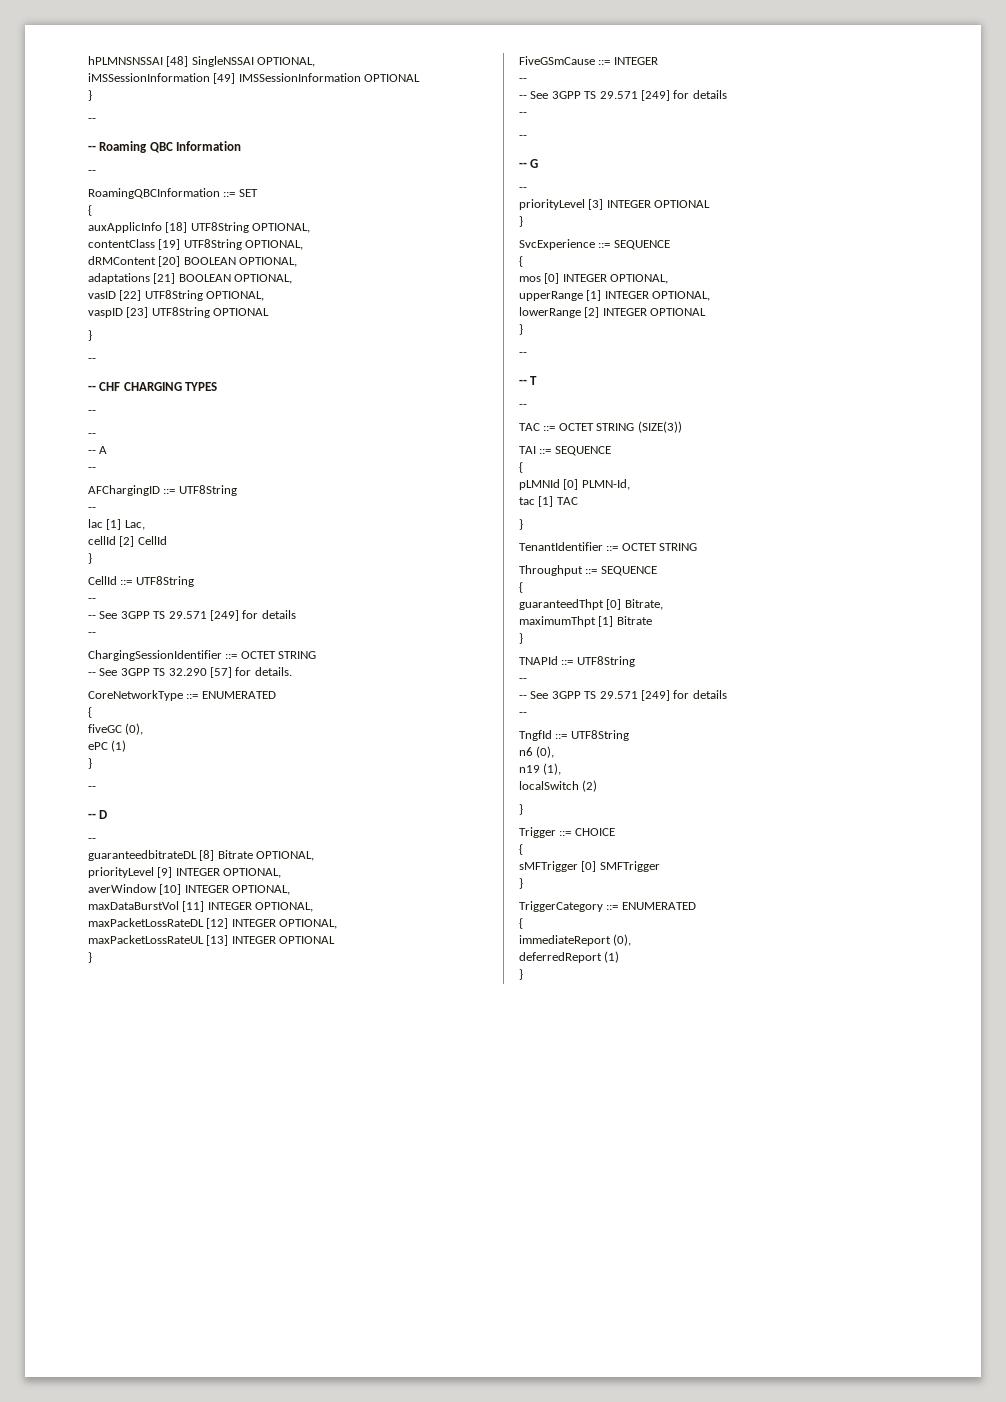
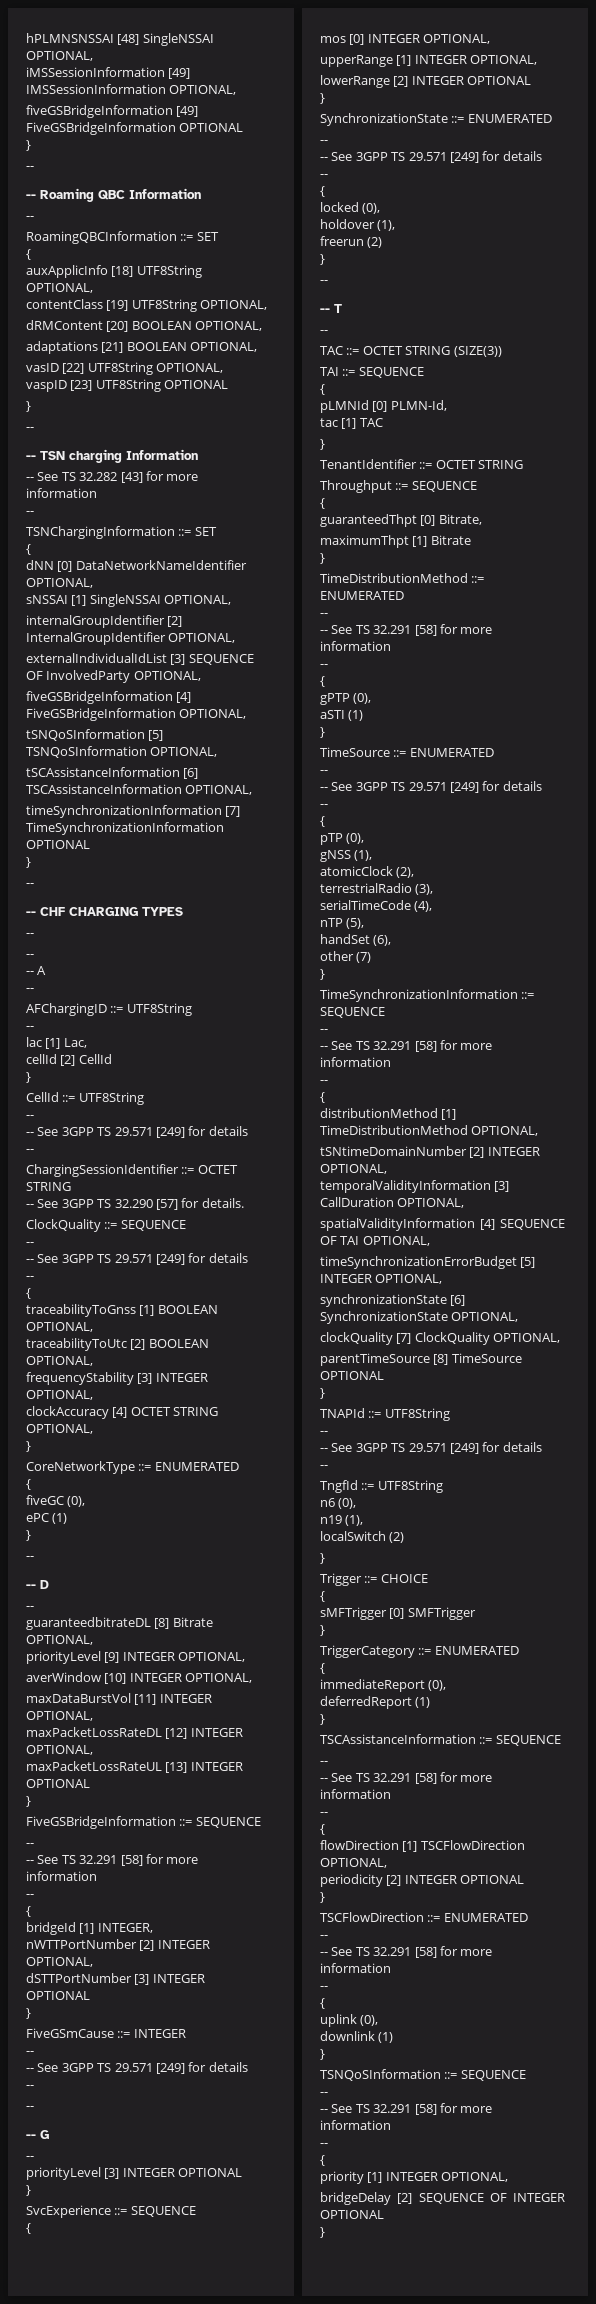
(361, 77) none -> [169,85,237,95] [26,105,199,118] [26,122,176,135] OPTIONAL, // fiveGSBridgeInformation [49] FiveGSBridgeInformation
(96, 360) none -> [26,449,198,463] [26,471,199,483] [26,488,97,498] [26,511,34,515] [26,526,217,539] [26,544,31,555] [26,560,247,572] [26,578,93,588] [26,594,232,607] [26,615,183,628] [26,632,236,645] [26,653,254,665] [26,670,201,683] [26,691,192,704] [26,708,247,721] [26,729,164,741] [26,746,218,758] [26,767,199,779] [26,784,253,795] [26,805,241,818] [26,822,224,835] [26,840,90,849] [26,857,31,868] [26,883,34,887] // -- TSN charging Information // -- See TS 32.282 [43] for more information // -- // TSNChargingInformation ::= SET // { // dNN [0] DataNetworkNameIdentifier OPTIONAL, // sNSSAI [1] SingleNSSAI OPTIONAL, // internalGroupIdentifier [2] InternalGroupIdentifier OPTIONAL, // externalIndividualIdList [3] SEQUENCE OF InvolvedParty OPTIONAL, // fiveGSBridgeInformation [4] FiveGSBridgeInformation OPTIONAL, // tSNQoSInformation [5] TSNQoSInformation OPTIONAL, // tSCAssistanceInformation [6] TSCAssistanceInformation OPTIONAL, // timeSynchronizationInformation [7] TimeSynchronizationInformation OPTIONAL // } // --
(292, 671) none -> [26,1219,186,1232] [26,1242,34,1246] [26,1253,248,1265] [26,1276,34,1280] [26,1288,31,1299] [26,1304,218,1317] [26,1322,93,1332] [26,1338,209,1351] [26,1356,93,1366] [26,1372,208,1385] [26,1390,93,1400] [26,1406,219,1419] [26,1424,93,1434] [26,1441,31,1452] // ClockQuality ::= SEQUENCE // -- // -- See 3GPP TS 29.571 [249] for details // -- // { // traceabilityToGnss [1] BOOLEAN OPTIONAL, // traceabilityToUtc [2] BOOLEAN OPTIONAL, // frequencyStability [3] INTEGER OPTIONAL, // clockAccuracy [4] OCTET STRING OPTIONAL, // }
(92, 957) none -> [26,1816,261,1829] [26,1843,34,1847] [26,1854,199,1866] [26,1871,97,1881] [26,1894,34,1898] [26,1906,31,1917] [26,1922,153,1935] [26,1939,210,1951] [26,1957,93,1967] [26,1973,205,1985] [26,1991,90,2000] [26,2008,31,2019] // FiveGSBridgeInformation ::= SEQUENCE // -- // -- See TS 32.291 [58] for more information // -- // { // bridgeId [1] INTEGER, // nWTTPortNumber [2] INTEGER OPTIONAL, // dSTTPortNumber [3] INTEGER OPTIONAL // }
(523, 329) none -> [320,113,552,126] [320,140,328,144] [320,151,542,163] [320,174,328,178] [320,186,325,197] [320,202,381,214] [320,219,396,231] [320,236,383,248] [320,254,325,265] // SynchronizationState ::= ENUMERATED // -- // -- See 3GPP TS 29.571 [249] for details // -- // { // locked (0), // holdover (1), // freerun (2) // }
(523, 638) none -> [320,573,485,583] [320,591,404,600] [320,613,328,617] [320,624,493,636] [320,641,391,651] [320,664,328,668] [320,676,325,687] [320,693,372,705] [320,710,364,721] [320,727,325,738] [320,747,494,757] [320,770,328,774] [320,781,542,793] [320,804,328,808] [320,816,325,827] [320,833,365,845] [320,850,373,862] [320,866,415,878] [320,883,434,895] [320,900,433,912] [320,918,365,929] [320,934,392,946] [320,951,372,963] [320,969,325,980] [320,989,535,1002] [320,1007,385,1018] [320,1029,328,1033] [320,1040,493,1052] [320,1057,391,1067] [320,1080,328,1084] [320,1092,325,1103] [320,1108,457,1120] [320,1125,539,1136] [320,1146,540,1158] [320,1164,387,1174] [320,1180,510,1193] [320,1197,465,1208] [320,1218,565,1231] [320,1236,430,1246] [320,1256,536,1269] [320,1274,443,1284] [320,1294,466,1307] [320,1311,519,1324] [320,1332,561,1345] [320,1353,522,1366] [320,1371,384,1380] [320,1388,325,1399] // TimeDistributionMethod ::= ENUMERATED // -- // -- See TS 32.291 [58] for more information // -- // { // gPTP (0), // aSTI (1) // } // TimeSource ::= ENUMERATED // -- // -- See 3GPP TS 29.571 [249] for details // -- // { // pTP (0), // gNSS (1), // atomicClock (2), // terrestrialRadio (3), // serialTimeCode (4), // nTP (5), // handSet (6), // other (7) // } // TimeSynchronizationInformation ::= SEQUENCE // -- // -- See TS 32.291 [58] for more information // -- // { // distributionMethod [1] TimeDistributionMethod OPTIONAL, // tSNtimeDomainNumber [2] INTEGER OPTIONAL, // temporalValidityInformation [3] CallDuration OPTIONAL, // spatialValidityInformation [4] SEQUENCE OF TAI OPTIONAL, // timeSynchronizationErrorBudget [5] INTEGER OPTIONAL, // synchronizationState [6] SynchronizationState OPTIONAL, // clockQuality [7] ClockQuality OPTIONAL, // parentTimeSource [8] TimeSource OPTIONAL // }
(523, 974) none -> [320,1734,561,1746] [320,1761,328,1765] [320,1772,493,1784] [320,1789,391,1799] [320,1812,328,1816] [320,1824,325,1835] [320,1840,525,1852] [320,1858,387,1868] [320,1874,525,1887] [320,1892,325,1903] [320,1912,528,1922] [320,1935,328,1939] [320,1946,493,1958] [320,1963,391,1973] [320,1986,328,1990] [320,1998,325,2009] [320,2014,379,2027] [320,2031,394,2043] [320,2049,325,2060] [320,2069,526,2081] [320,2092,328,2096] [320,2103,493,2115] [320,2120,391,2130] [320,2143,328,2147] [320,2155,325,2166] [320,2171,509,2184] [320,2192,565,2205] [320,2210,384,2219] [320,2227,325,2238] // TSCAssistanceInformation ::= SEQUENCE // -- // -- See TS 32.291 [58] for more information // -- // { // flowDirection [1] TSCFlowDirection OPTIONAL, // periodicity [2] INTEGER OPTIONAL // } // TSCFlowDirection ::= ENUMERATED // -- // -- See TS 32.291 [58] for more information // -- // { // uplink (0), // downlink (1) // } // TSNQoSInformation ::= SEQUENCE // -- // -- See TS 32.291 [58] for more information // -- // { // priority [1] INTEGER OPTIONAL, // bridgeDelay [2] SEQUENCE OF INTEGER OPTIONAL // }

